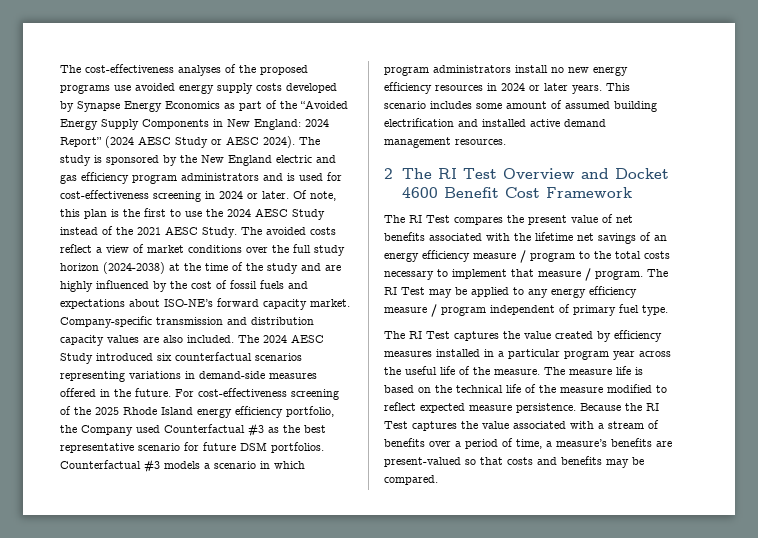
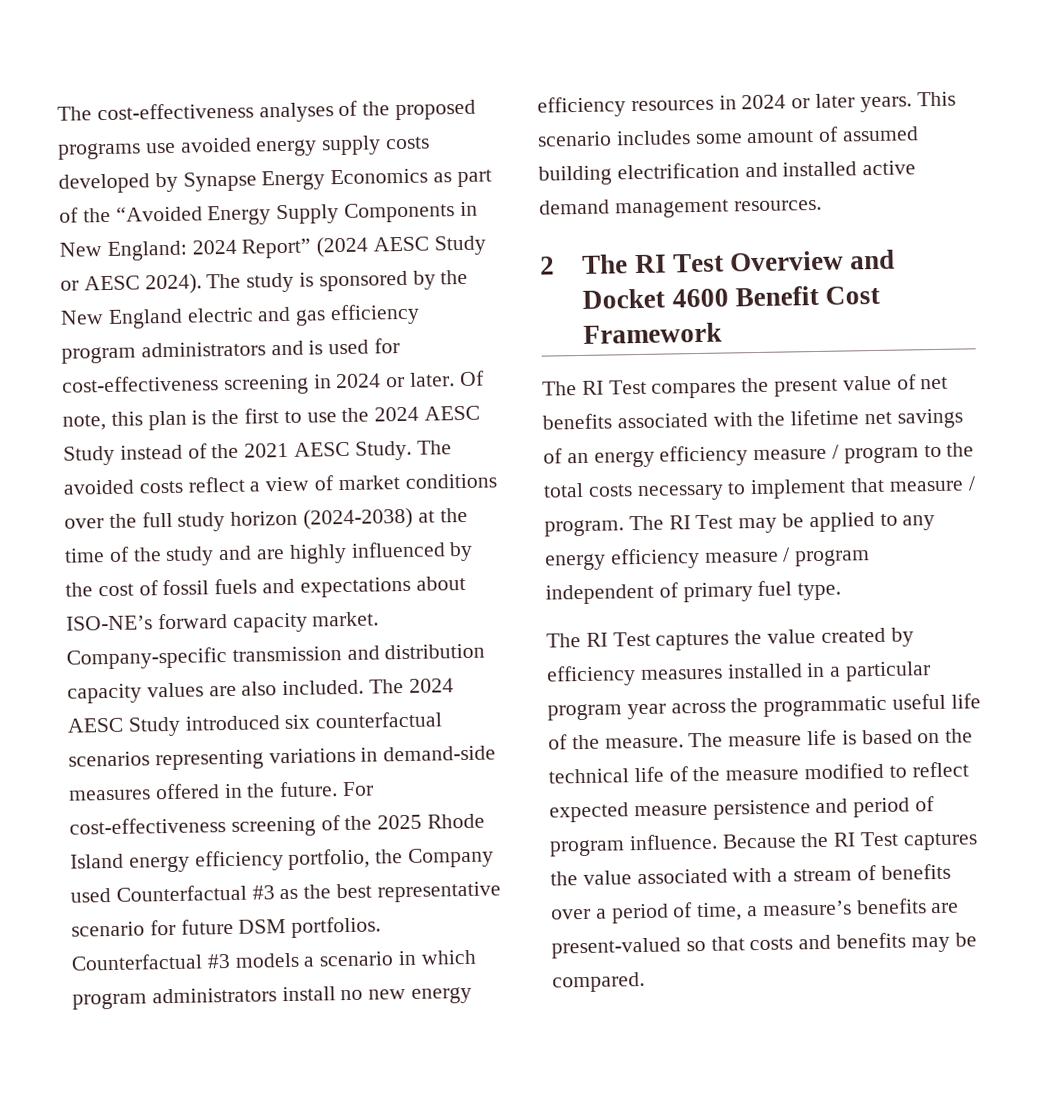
(401, 371) none -> [763,695,888,717] programmatic
[516,403,576,413] persistence. -> [712,796,936,820] [549,833,718,857] persistence and period of program influence.

